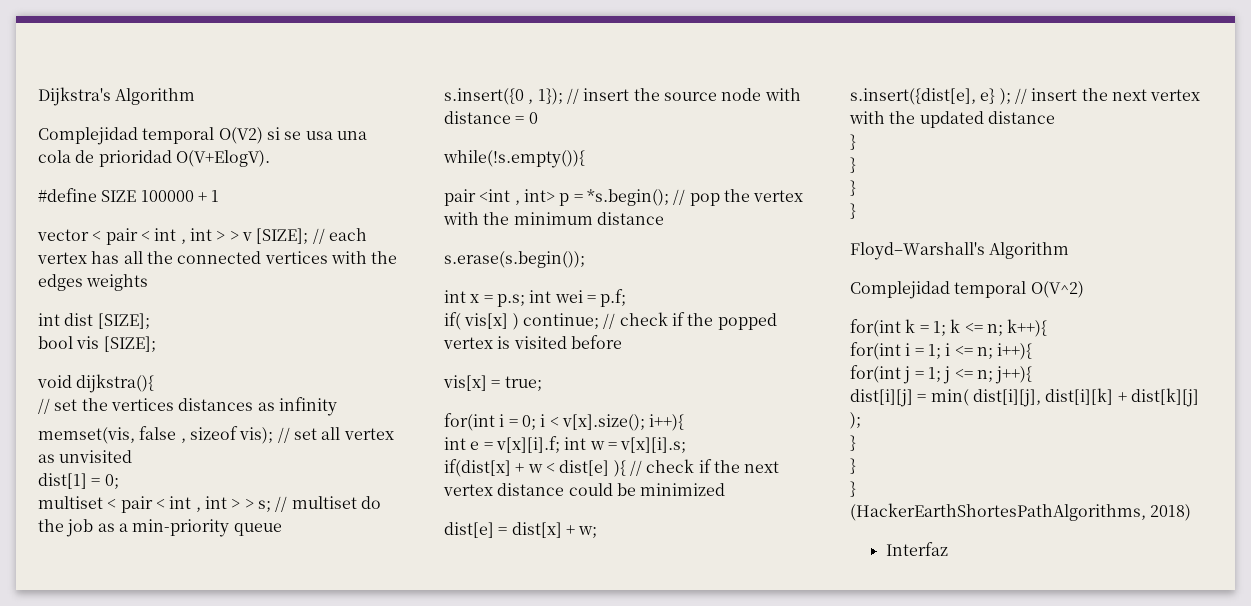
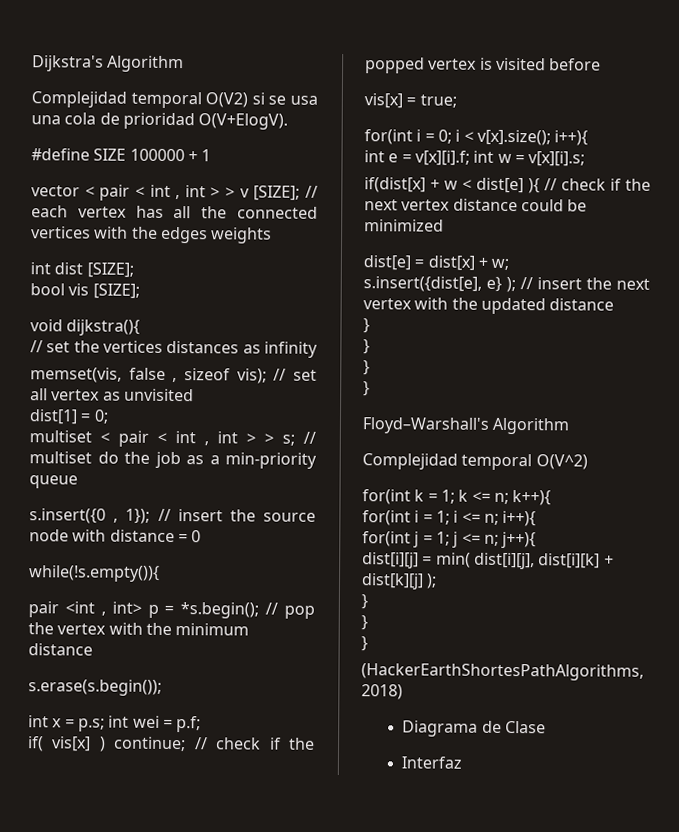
(1192, 512) none -> [402,720,546,737] // Diagrama de Clase

